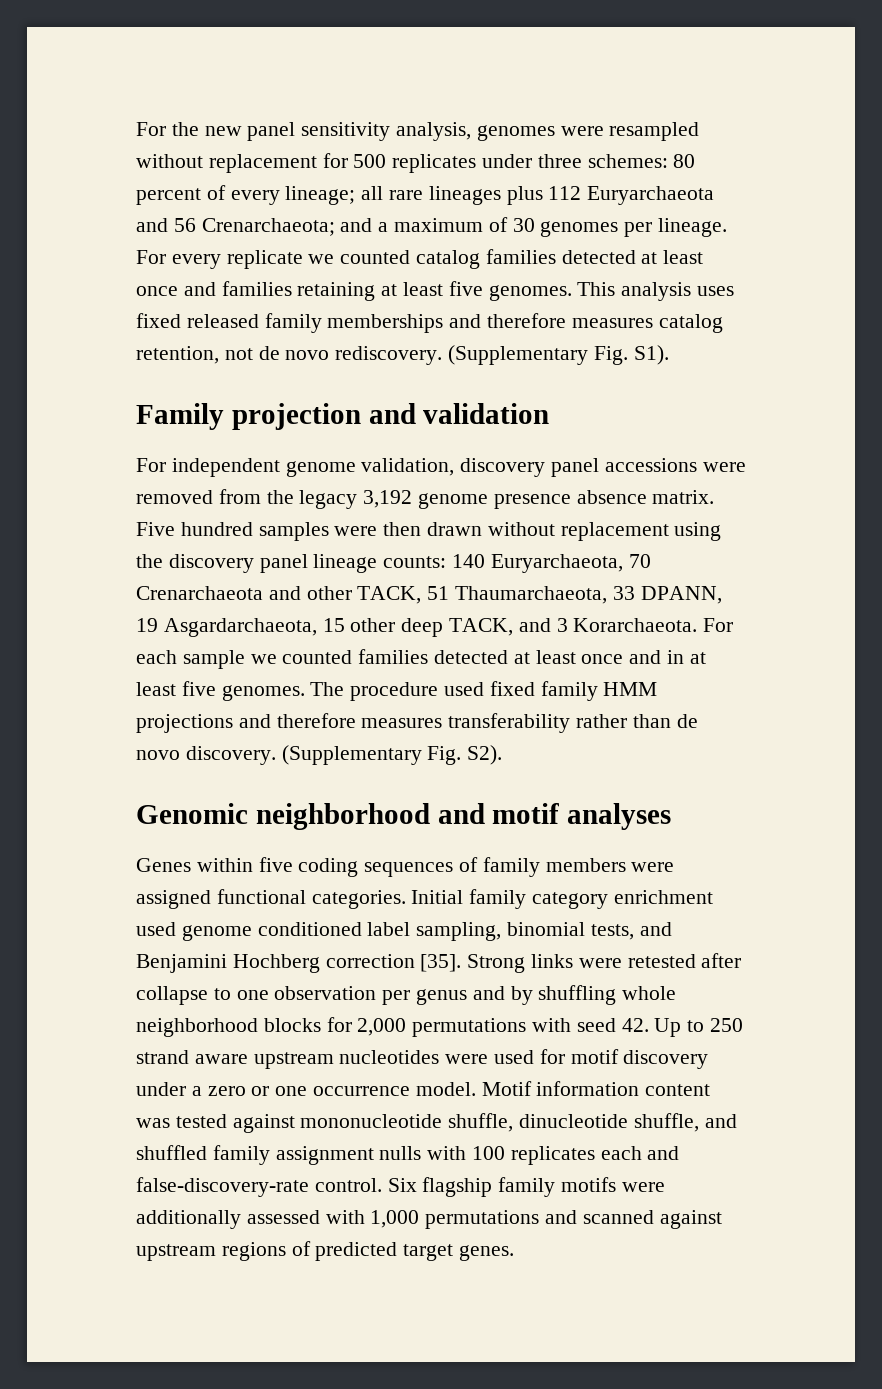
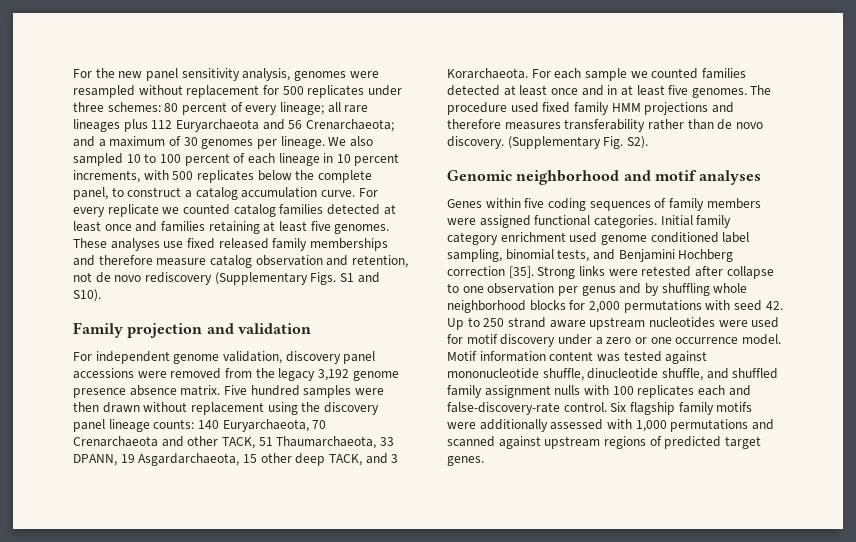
(728, 227) none -> [328,136,373,147] [73,153,400,166] [73,170,372,183] [73,187,355,200] We also sampled 10 to 100 percent of each lineage in 10 percent increments, with 500 replicates below the complete panel, to construct a catalog accumulation curve.
[577,282,735,301] This analysis uses -> [73,238,184,251] These analyses use
[571,314,723,333] [136,345,669,365] measures catalog retention, not de novo rediscovery. (Supplementary Fig. S1). -> [156,255,408,268] [73,272,380,285] [73,289,101,302] measure catalog observation and retention, not de novo rediscovery (Supplementary Figs. S1 and S10).

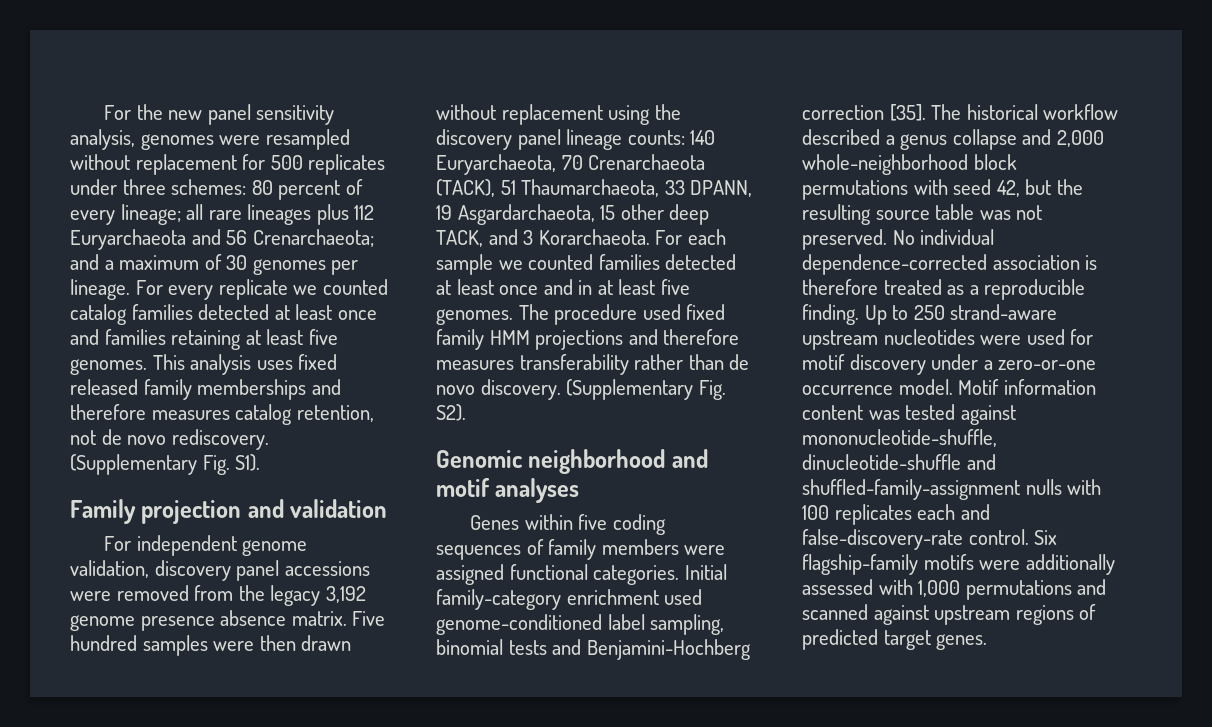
[328,136,373,147] [73,153,400,166] [73,170,372,183] [73,187,355,200] We also sampled 10 to 100 percent of each lineage in 10 percent increments, with 500 replicates below the complete panel, to construct a catalog accumulation curve. -> (130, 289) none
[73,238,184,251] These analyses use -> [152,354,293,375] This analysis uses
[156,255,408,268] [73,272,380,285] [73,289,101,302] measure catalog observation and retention, not de novo rediscovery (Supplementary Figs. S1 and S10). -> [151,404,374,425] [70,429,269,450] [70,454,261,475] measures catalog retention, not de novo rediscovery. (Supplementary Fig. S1).
[161,436,255,449] and other TACK, -> [436,179,495,197] (TACK),
[696,215,732,228] [447,232,750,245] [447,249,734,262] [447,266,774,279] [447,283,748,296] [447,300,783,313] family category enrichment used genome conditioned label sampling, binomial tests, and Benjamini Hochberg correction [35]. Strong links were retested after collapse to one observation per genus and by shuffling whole neighborhood blocks for 2,000 permutations with seed 42. -> [436,589,703,610] [436,614,725,635] [436,639,751,660] [802,104,1119,121] [802,129,1104,150] [802,154,1017,175] [802,179,1083,200] [802,204,1043,225] [802,229,995,250] [802,254,1098,275] [802,279,1086,300] [802,304,859,325] family-category enrichment used genome-conditioned label sampling, binomial tests and Benjamini-Hochberg correction [35]. The historical workflow described a genus collapse and 2,000 whole-neighborhood block permutations with seed 42, but the resulting source table was not preserved. No individual dependence-corrected association is therefore treated as a reproducible finding.
[507,317,586,328] strand aware -> [950,304,1058,320] strand-aware
[606,337,672,344] zero or one -> [998,360,1097,370] zero-or-one
[447,368,779,381] [447,385,551,398] mononucleotide shuffle, dinucleotide shuffle, and shuffled family assignment -> [802,429,997,447] [802,454,996,470] [802,479,1020,500] mononucleotide-shuffle, dinucleotide-shuffle and shuffled-family-assignment
[629,402,714,415] flagship family -> [802,554,918,575] flagship-family

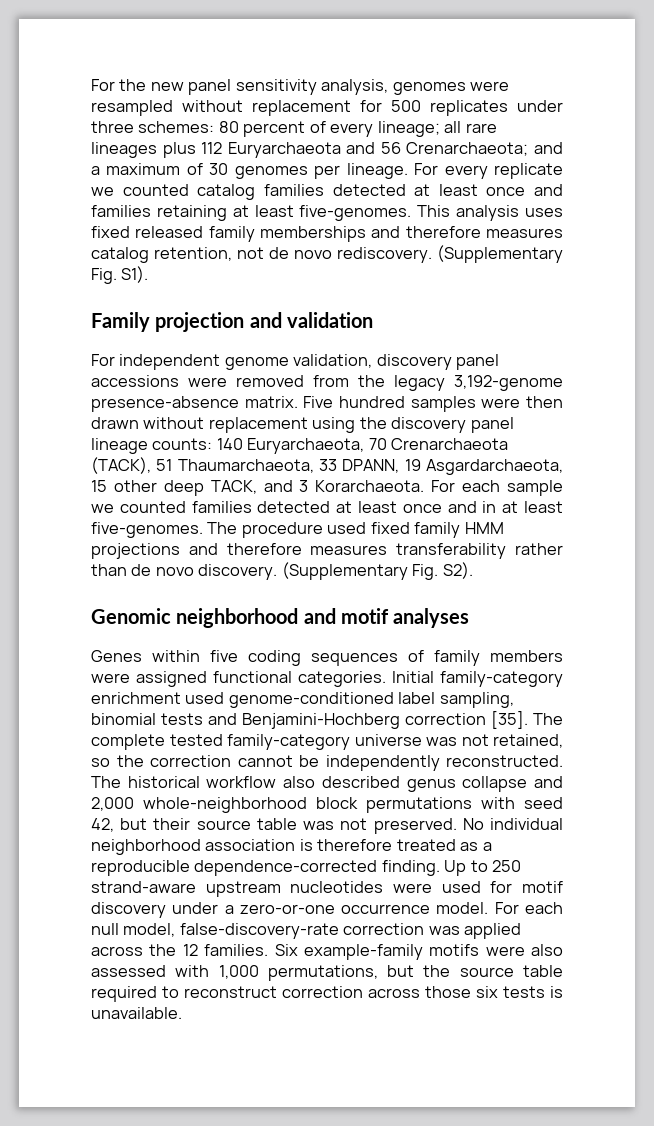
[308,329,338,345] [70,359,147,375] five genomes. -> [299,205,412,221] five-genomes.
[325,586,366,603] [70,610,287,631] 3,192 genome presence absence -> [454,375,563,391] [91,396,239,412] 3,192-genome presence-absence
[660,279,690,295] [436,309,513,325] five genomes. -> [91,522,203,538] five-genomes.
[966,104,1119,120] [802,129,895,145] historical workflow described a -> [91,734,563,750] [91,755,563,771] [91,776,400,788] complete tested family-category universe was not retained, so the correction cannot be independently reconstructed. The historical workflow also described
[1056,179,1083,195] [802,204,871,225] the resulting -> [153,818,191,830] their
[802,254,987,275] dependence-corrected -> [91,839,201,855] neighborhood
(1086, 289) none -> [194,860,378,876] dependence-corrected
[958,379,1096,395] [802,404,1016,425] [802,429,997,447] [802,454,996,470] [802,479,1102,500] [802,504,990,525] [802,529,1058,550] [802,554,918,575] Motif information content was tested against mononucleotide-shuffle, dinucleotide-shuffle and shuffled-family-assignment nulls with 100 replicates each and false-discovery-rate control. Six flagship-family -> [494,902,563,914] [91,923,522,939] [91,944,423,960] For each null model, false-discovery-rate correction was applied across the 12 families. Six example-family
[1025,554,1115,575] additionally -> [531,944,563,956] also
[965,579,1107,600] [802,604,1097,625] [802,629,988,650] permutations and scanned against upstream regions of predicted target genes. -> [267,965,563,981] [91,986,563,1002] [91,1007,182,1019] permutations, but the source table required to reconstruct correction across those six tests is unavailable.

